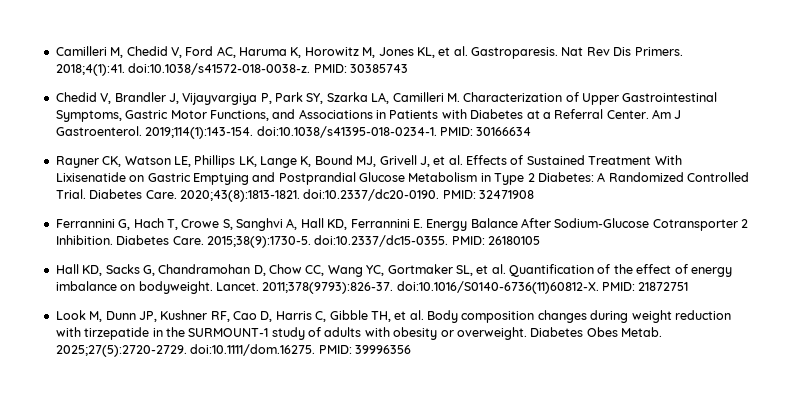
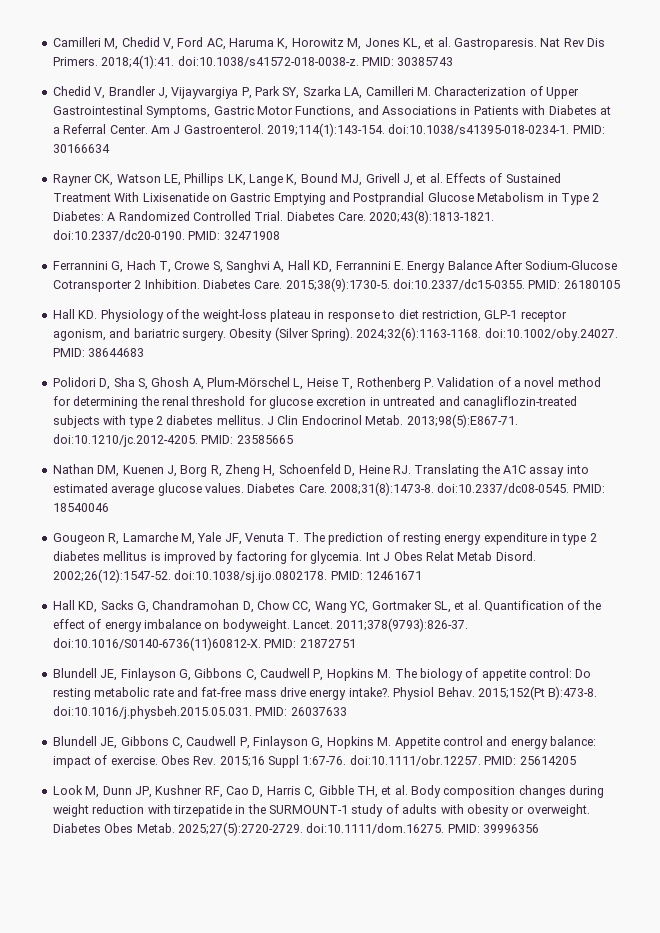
(540, 240) none -> [52,309,567,322] [52,327,618,341] [52,348,145,357] [52,377,601,390] [52,396,577,409] [52,414,518,428] [52,434,293,447] [52,464,589,477] [52,482,605,496] [52,503,109,512] [52,532,597,545] [52,551,536,564] [52,569,422,583] // Hall KD. Physiology of the weight-loss plateau in response to diet restriction, GLP-1 receptor agonism, and bariatric surgery. Obesity (Silver Spring). 2024;32(6):1163-1168. doi:10.1002/oby.24027. PMID: 38644683 // Polidori D, Sha S, Ghosh A, Plum-Mörschel L, Heise T, Rothenberg P. Validation of a novel method for determining the renal threshold for glucose excretion in untreated and canagliflozin-treated subjects with type 2 diabetes mellitus. J Clin Endocrinol Metab. 2013;98(5):E867-71. doi:10.1210/jc.2012-4205. PMID: 23585665 // Nathan DM, Kuenen J, Borg R, Zheng H, Schoenfeld D, Heine RJ. Translating the A1C assay into estimated average glucose values. Diabetes Care. 2008;31(8):1473-8. doi:10.2337/dc08-0545. PMID: 18540046 // Gougeon R, Lamarche M, Yale JF, Venuta T. The prediction of resting energy expenditure in type 2 diabetes mellitus is improved by factoring for glycemia. Int J Obes Relat Metab Disord. 2002;26(12):1547-52. doi:10.1038/sj.ijo.0802178. PMID: 12461671
(689, 286) none -> [52,668,592,681] [52,686,598,700] [52,706,347,719] [52,736,596,749] [52,755,576,768] // Blundell JE, Finlayson G, Gibbons C, Caudwell P, Hopkins M. The biology of appetite control: Do resting metabolic rate and fat-free mass drive energy intake?. Physiol Behav. 2015;152(Pt B):473-8. doi:10.1016/j.physbeh.2015.05.031. PMID: 26037633 // Blundell JE, Gibbons C, Caudwell P, Finlayson G, Hopkins M. Appetite control and energy balance: impact of exercise. Obes Rev. 2015;16 Suppl 1:67-76. doi:10.1111/obr.12257. PMID: 25614205

